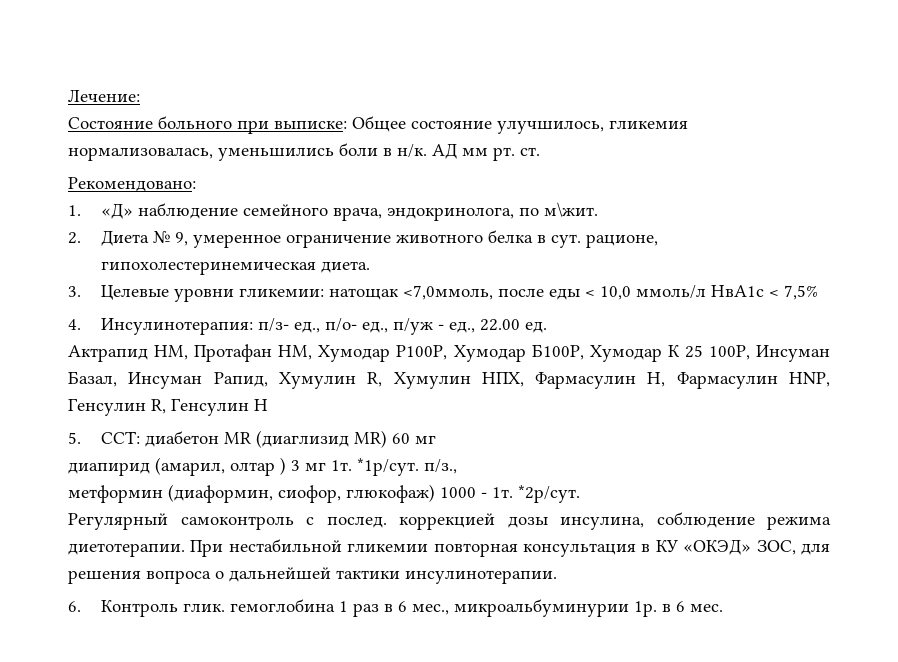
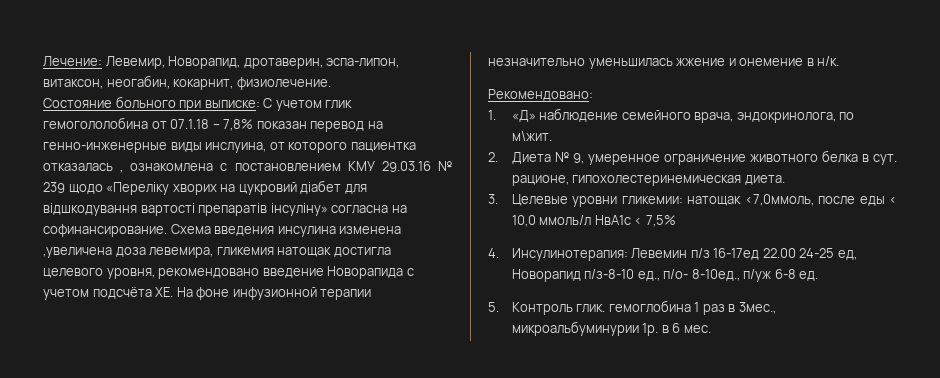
[68,116,688,134] [68,143,540,161] // Состояние больного при выписке: Общее состояние улучшилось, гликемия нормализовалась, уменьшились боли в н/к. АД мм рт. ст. -> [105,56,400,69] [43,75,331,90] [43,96,353,111] [43,117,383,132] [43,142,416,153] [43,161,453,173] [43,180,367,195] [43,203,407,216] [43,224,402,237] [43,247,391,258] [43,266,414,279] [43,287,372,300] [488,56,840,69] Левемир, Новорапид, дротаверин, эспа-липон, витаксон, неогабин, кокарнит, физиолечение. // Состояние больного при выписке: С учетом глик гемогололобина от 07.1.18 – 7,8% показан перевод на генно-инженерные виды инслуина, от которого пациентка отказалась , ознакомлена с постановлением КМУ 29.03.16 № 239 щодо «Перелiку хворих на цукровий дiабет для вiдшкодування вартостi препаратiв iнсулiну» согласна на софинансирование. Схема введения инсулина изменена ,увеличена доза левемира, гликемия натощак достигла целевого уровня, рекомендовано введение Новорапида с учетом подсчёта ХЕ. На фоне инфузионной терапии незначительно уменьшилась жжение и онемение в н/к.
[257,318,547,335] [68,344,831,362] [68,371,830,389] [68,398,268,416] [68,430,436,448] [68,457,457,476] [68,484,580,503] [68,512,831,530] [68,539,830,557] [68,567,557,584] [68,601,81,612] п/з- ед., п/о- ед., п/уж - ед., 22.00 ед. // Актрапид НМ, Протафан НМ, Хумодар Р100Р, Хумодар Б100Р, Хумодар К 25 100Р, Инсуман Базал, Инсуман Рапид, Хумулин R, Хумулин НПХ, Фармасулин Н, Фармасулин НNР, Генсулин R, Генсулин Н // 5. ССТ: диабетон МR (диаглизид МR) 60 мг // диапирид (амарил, олтар ) 3 мг 1т. *1р/сут. п/з., // метформин (диаформин, сиофор, глюкофаж) 1000 - 1т. *2р/сут. // Регулярный самоконтроль с послед. коррекцией дозы инсулина, соблюдение режима диетотерапии. При нестабильной гликемии повторная консультация в КУ «ОКЭД» ЗОС, для решения вопроса о дальнейшей тактики инсулинотерапии. // 6. -> [631,248,857,260] [511,269,819,282] [488,302,499,312] Левемин п/з 16-17ед 22.00 24-25 ед, Новорапид п/з-8-10 ед., п/о- 8-10ед., п/уж 6-8 ед. // 5.
[397,601,449,615] 6 мес., -> [738,302,776,314] 3мес.,

